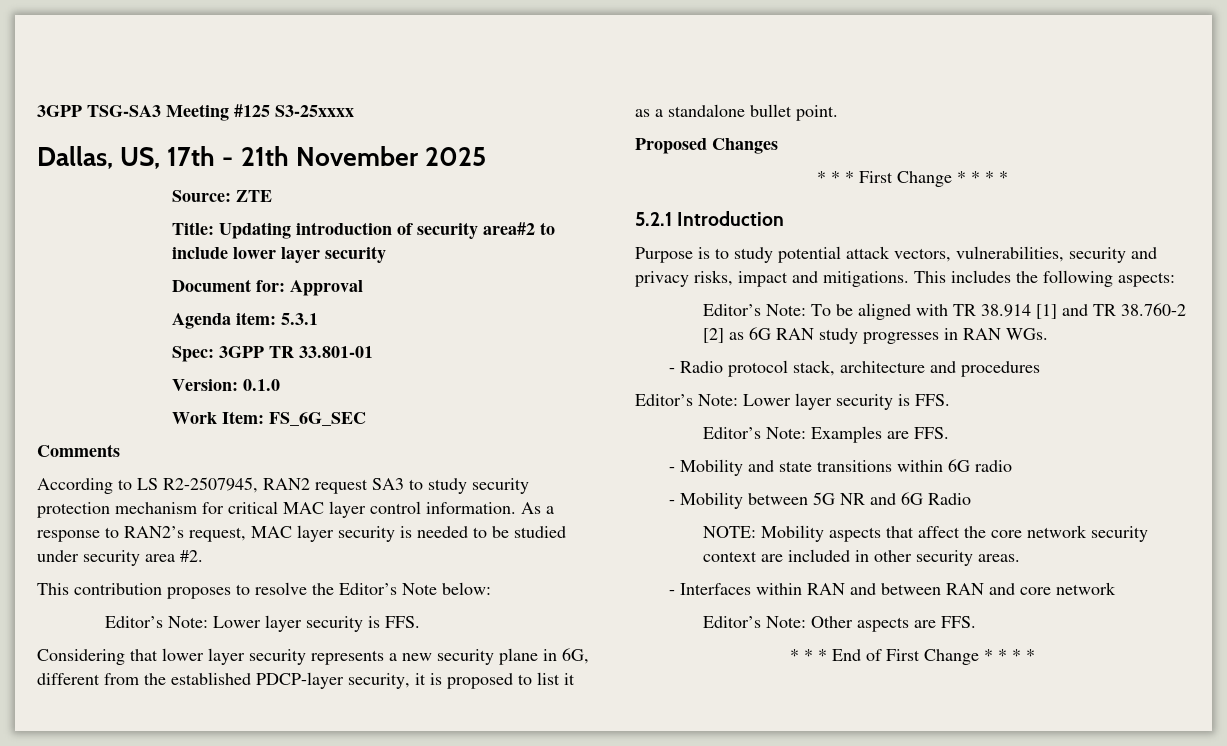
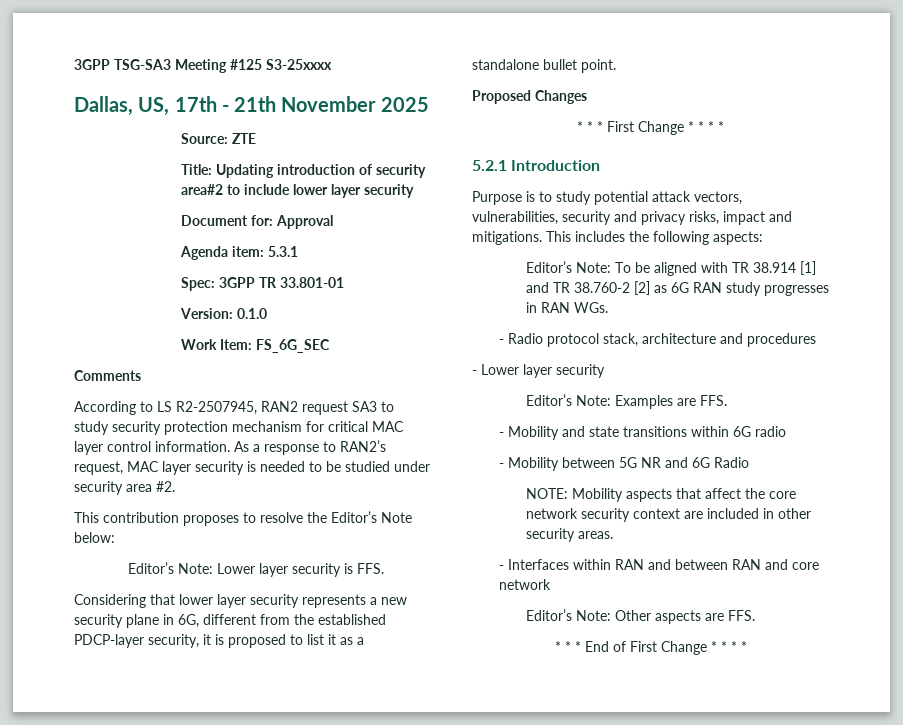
[635,393,950,410] Editor’s Note: Lower layer security is FFS. -> [472,364,605,378] - Lower layer security

